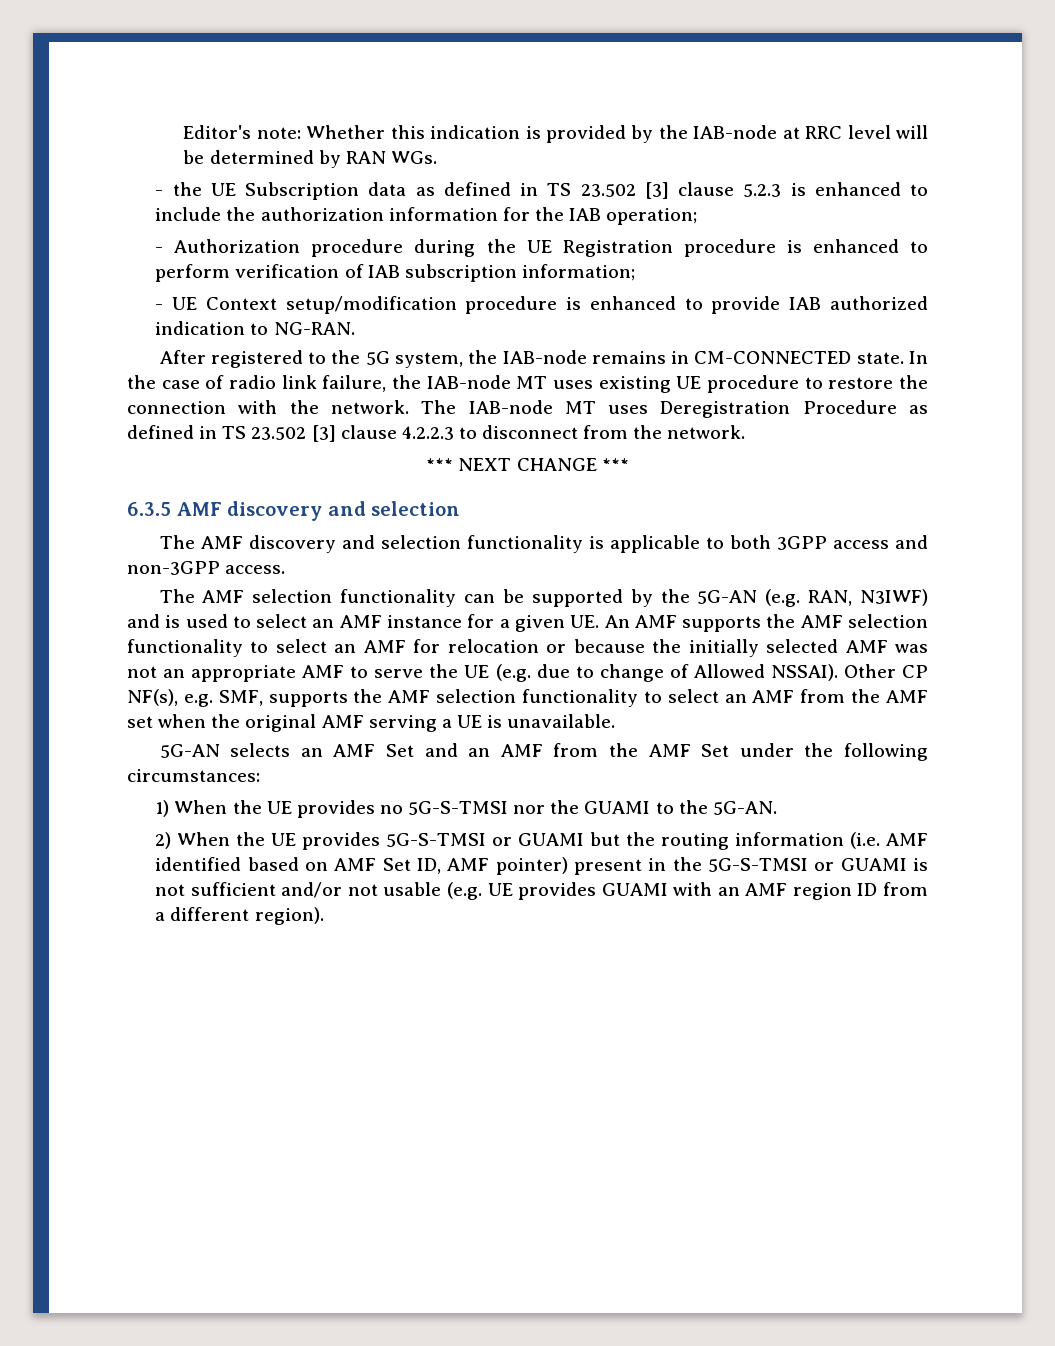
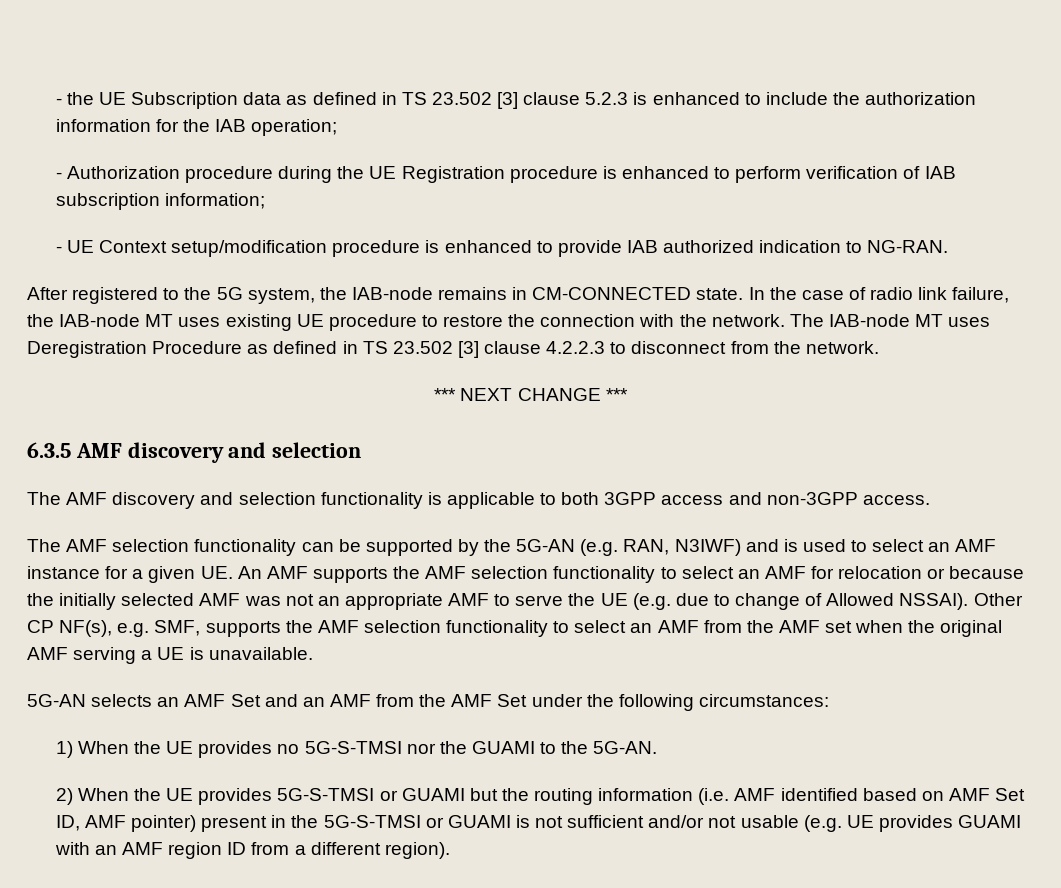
[183,125,928,143] [183,150,438,168] Editor's note: Whether this indication is provided by the IAB-node at RRC level will be determined by RAN WGs. // -> (55, 101) none

